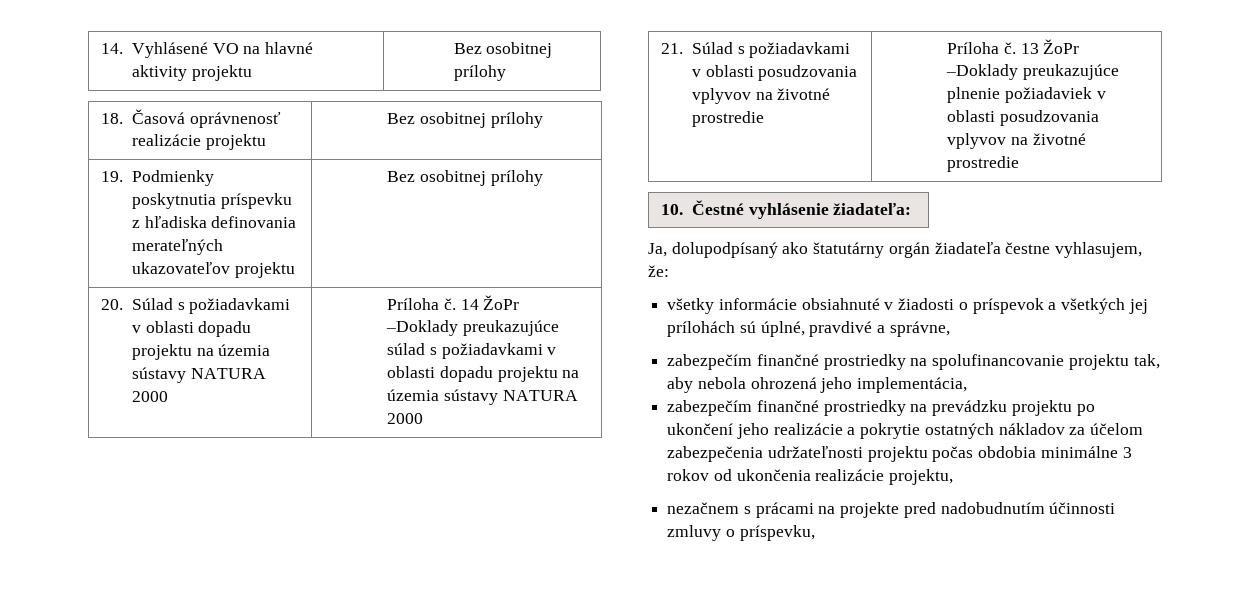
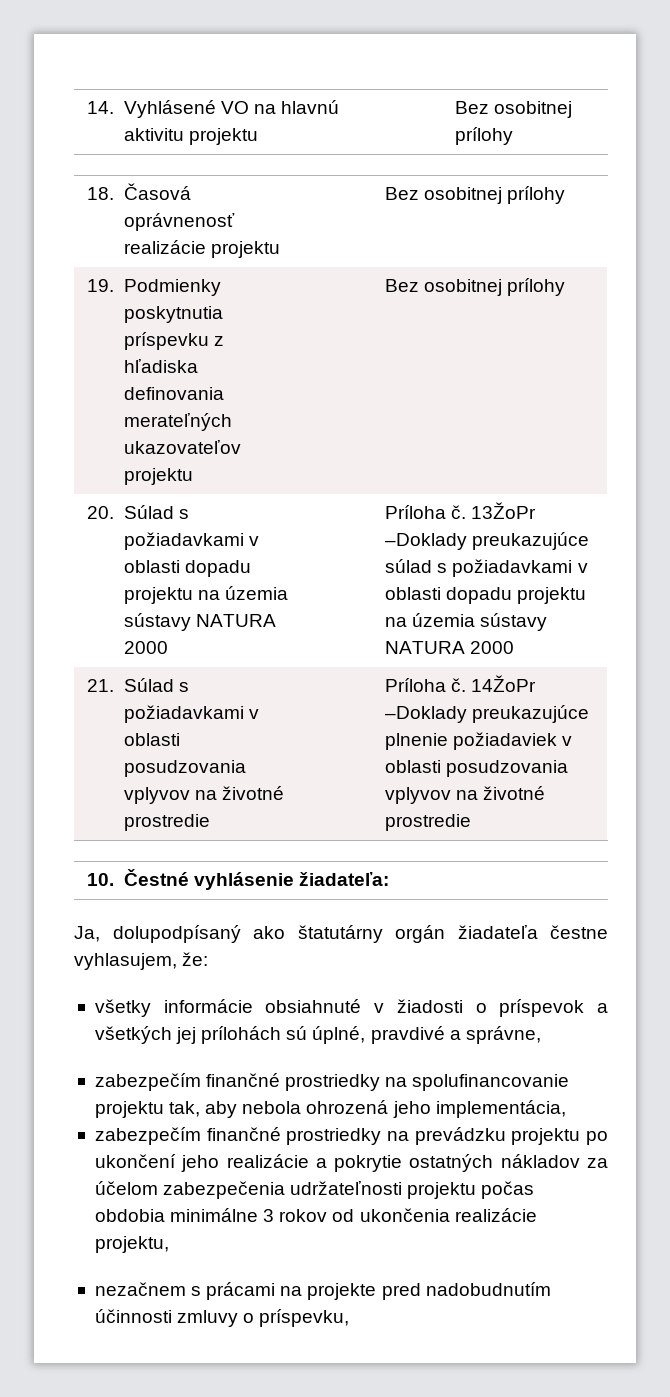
[265,42,314,54] [132,65,188,81] hlavné aktivity -> [280,100,339,114] [123,128,184,141] hlavnú aktivitu
[460,295,520,310] 14 ŽoPr -> [471,502,537,519] 13ŽoPr
[1020,39,1080,54] 13 ŽoPr -> [471,675,537,692] 14ŽoPr

